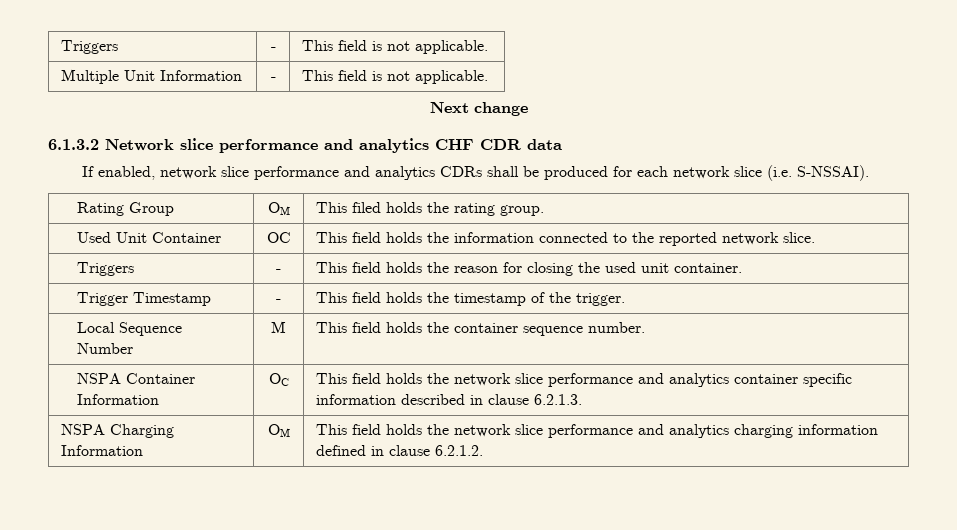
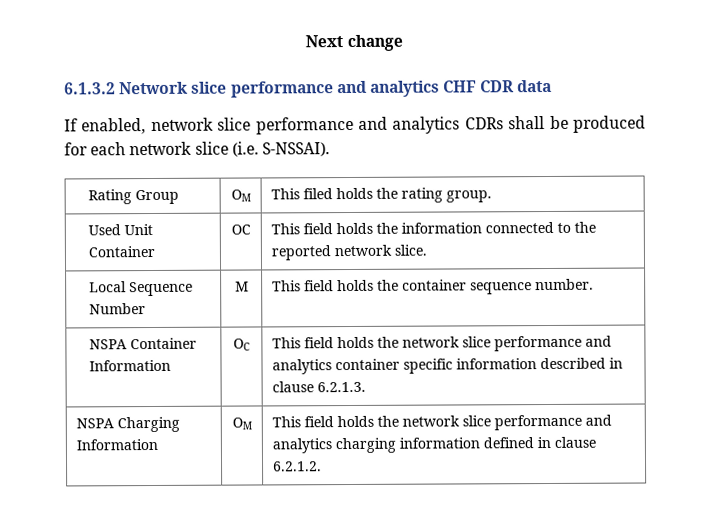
[60,40,118,54] [270,47,276,51] [301,40,488,54] [60,69,242,84] [270,77,276,81] [301,70,488,84] Triggers | - | This field is not applicable. // Multiple Unit Information | - | This field is not applicable. // -> (305, 41) none
[77,262,135,276] [276,269,281,273] [315,262,742,276] [77,292,212,306] [276,299,281,303] [315,292,625,306] // Triggers | - | This field holds the reason for closing the used unit container. // Trigger Timestamp | - | This field holds the timestamp of the trigger. -> (427, 250) none

